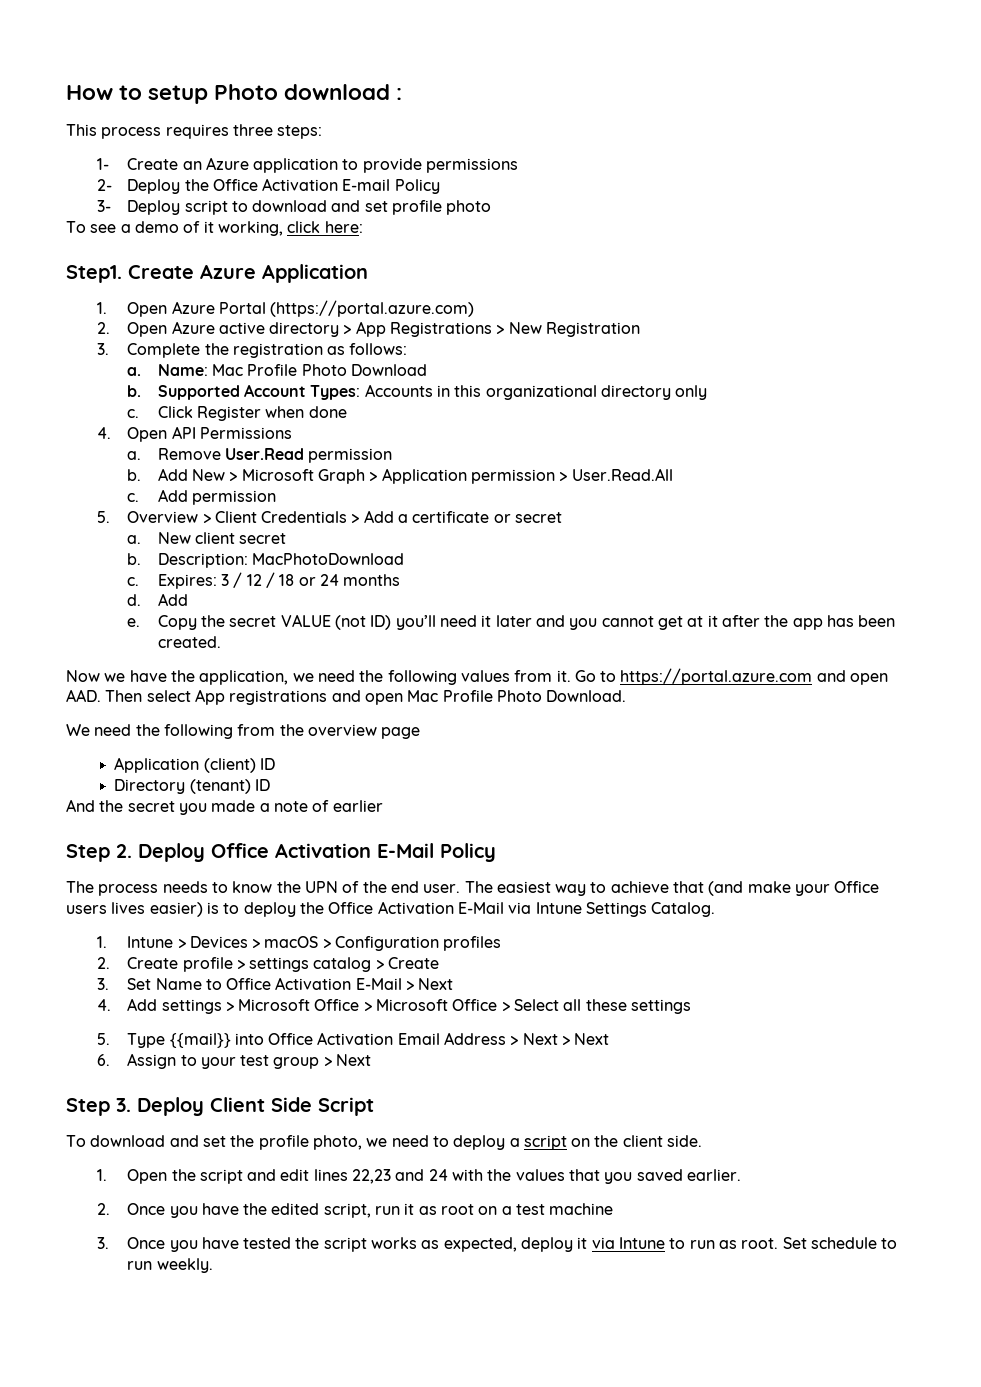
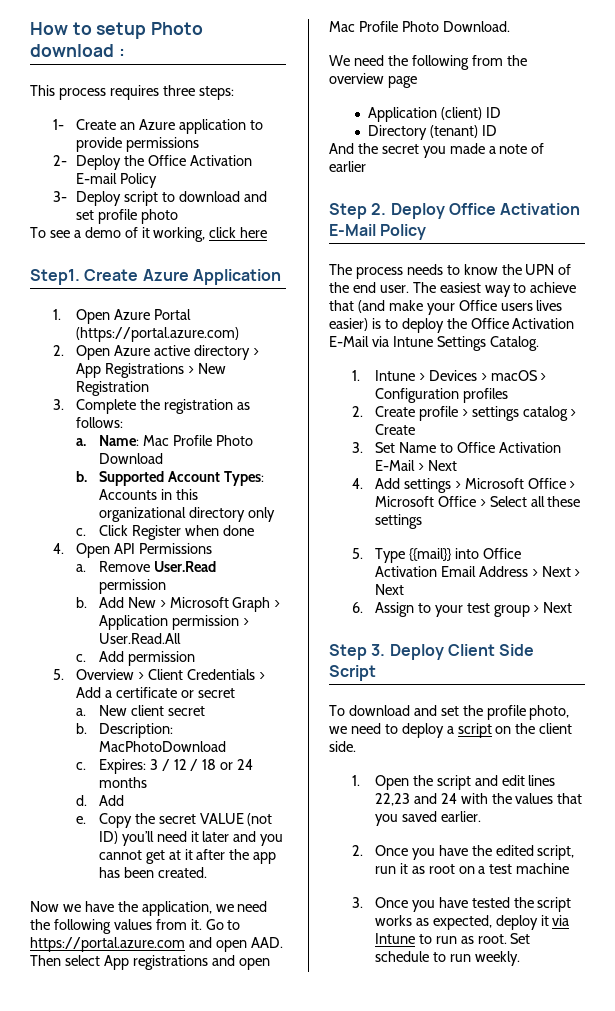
[324,221,363,233] here: -> [240,227,268,238] here

